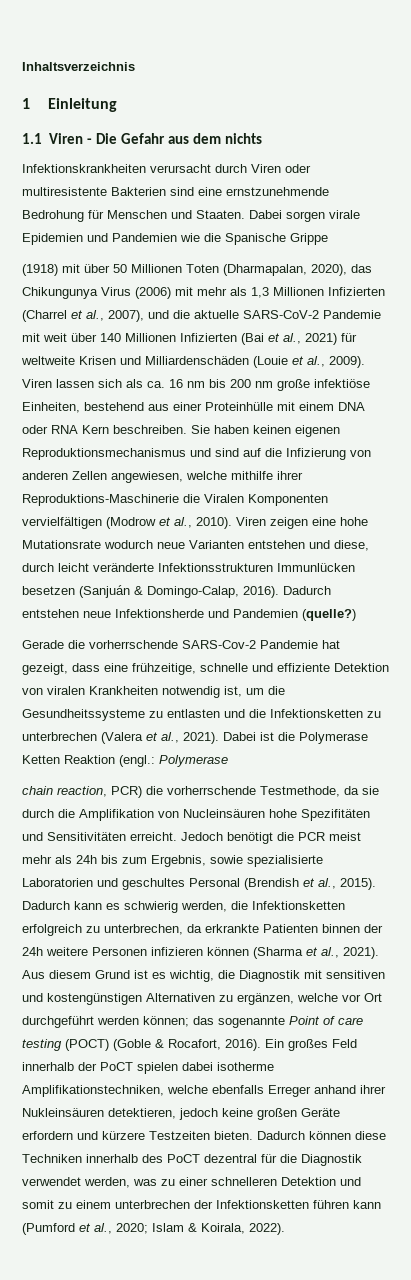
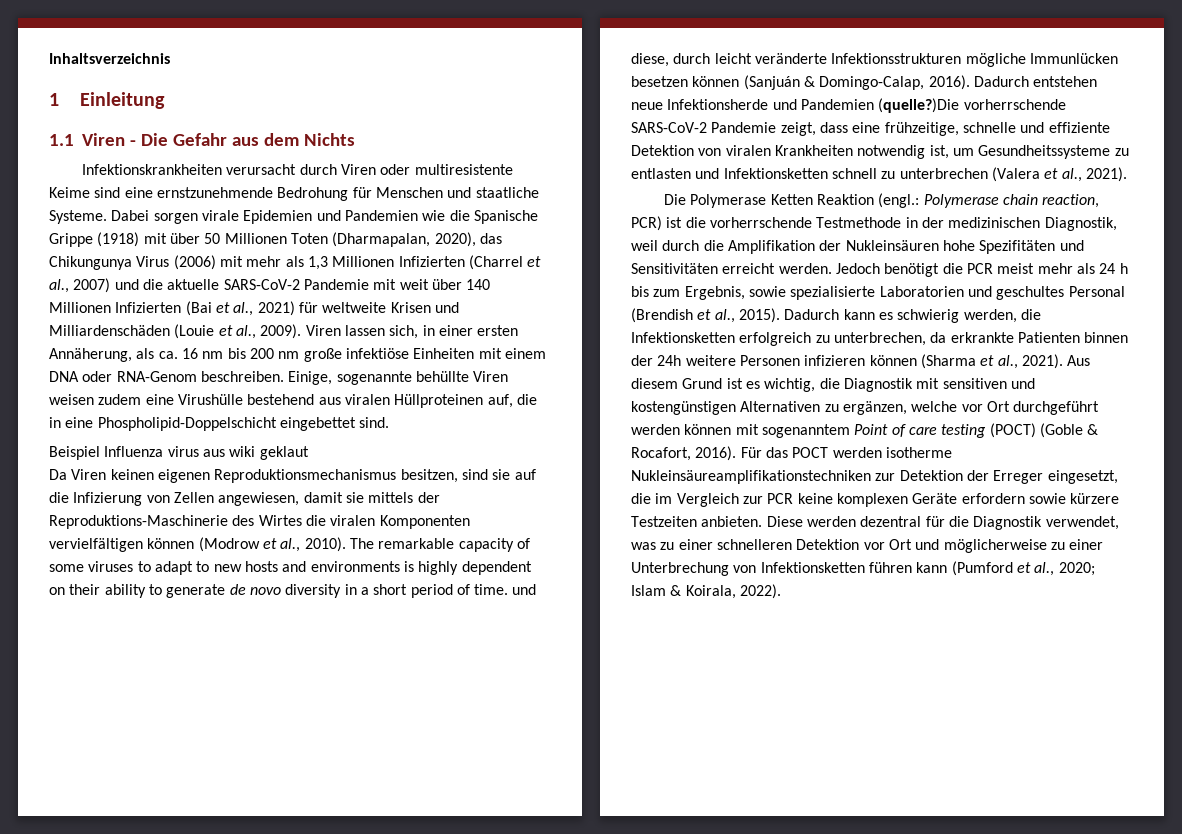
[224,133,262,144] nichts -> [303,133,355,146] Nichts
[111,187,166,196] Bakterien -> [49,187,90,198] Keime
[196,210,245,219] Staaten. -> [475,187,539,198] [49,210,107,224] staatliche Systeme.
(328, 239) // -> (93, 240) none
[108,310,144,322] 2007), -> [73,278,111,293] 2007)
[98,379,122,388] sich -> [389,325,519,339] [49,348,132,362] sich, in einer ersten Annäherung,
[22,402,365,413] [22,425,340,437] [22,448,239,460] Einheiten, bestehend aus einer Proteinhülle mit einem DNA oder RNA Kern beschreiben. Sie haben keinen eigenen Reproduktionsmechanismus und sind -> [413,348,546,359] [49,371,509,385] [49,394,537,408] [49,417,390,431] [49,446,309,460] [49,469,511,483] Einheiten mit einem DNA oder RNA-Genom beschreiben. Einige, sogenannte behüllte Viren weisen zudem eine Virushülle bestehend aus viralen Hüllproteinen auf, die in eine Phospholipid-Doppelschicht eingebettet sind. // Beispiel Influenza virus aus wiki geklaut // Da Viren keinen eigenen Reproduktionsmechanismus besitzen, sind sie
[22,471,68,480] anderen -> (170, 499) none
[186,471,303,480] [22,494,244,506] welche mithilfe ihrer Reproduktions-Maschinerie die Viralen -> [303,492,440,503] [49,515,376,529] damit sie mittels der Reproduktions-Maschinerie des Wirtes die viralen
(102, 523) none -> [147,538,195,549] können
[236,517,368,529] [22,540,305,549] Viren zeigen eine hohe Mutationsrate wodurch neue Varianten entstehen -> [349,538,530,552] [49,561,532,575] [49,584,509,598] The remarkable capacity of some viruses to adapt to new hosts and environments is highly dependent on their ability to generate de novo diversity in a short period of time.
(273, 567) none -> [965,53,1026,67] mögliche
(75, 590) none -> [692,76,740,87] können
[302,609,356,621] [22,640,340,649] [22,663,68,675] (quelle?) // Gerade die vorherrschende SARS-Cov-2 Pandemie hat gezeigt, -> [878,98,1066,113] [631,122,816,136] (quelle?)Die vorherrschende SARS-CoV-2 Pandemie zeigt,
[268,686,285,695] die -> (974, 152) none
[249,709,363,718] die Infektionsketten -> [723,168,877,179] Infektionsketten schnell
[223,732,295,741] Dabei ist die -> [664,194,687,205] // Die
(228, 761) // -> (999, 201) none
[146,786,379,797] die vorherrschende Testmethode, da sie -> [666,217,1117,231] [631,240,658,251] ist die vorherrschende Testmethode in der medizinischen Diagnostik, weil
[158,809,265,818] von Nucleinsäuren -> [819,240,939,251] der Nukleinsäuren
[130,832,177,841] erreicht. -> [722,263,832,274] erreicht werden.
[76,855,97,864] 24h -> [1099,263,1128,274] 24 h
[143,1016,285,1028] können; das sogenannte -> [684,424,850,438] können mit sogenanntem
[265,1039,357,1051] [22,1062,274,1074] [22,1085,386,1097] [22,1108,297,1120] Ein großes Feld innerhalb der PoCT spielen dabei isotherme Amplifikationstechniken, welche ebenfalls Erreger anhand ihrer Nukleinsäuren detektieren, jedoch keine großen -> [740,447,952,458] [631,470,1118,484] [631,493,908,507] Für das POCT werden isotherme Nukleinsäureamplifikationstechniken zur Detektion der Erreger eingesetzt, die im Vergleich zur PCR keine komplexen
[77,1131,98,1140] und -> [1028,493,1066,504] sowie
[214,1131,386,1140] [22,1154,200,1163] bieten. Dadurch können diese Techniken innerhalb des PoCT -> [701,516,856,527] anbieten. Diese werden
[22,1177,130,1188] verwendet werden, -> [1045,516,1119,530] verwendet,
[340,1177,361,1186] [22,1200,213,1209] und somit zu einem unterbrechen der -> [863,539,1104,553] [631,562,757,576] vor Ort und möglicherweise zu einer Unterbrechung von

